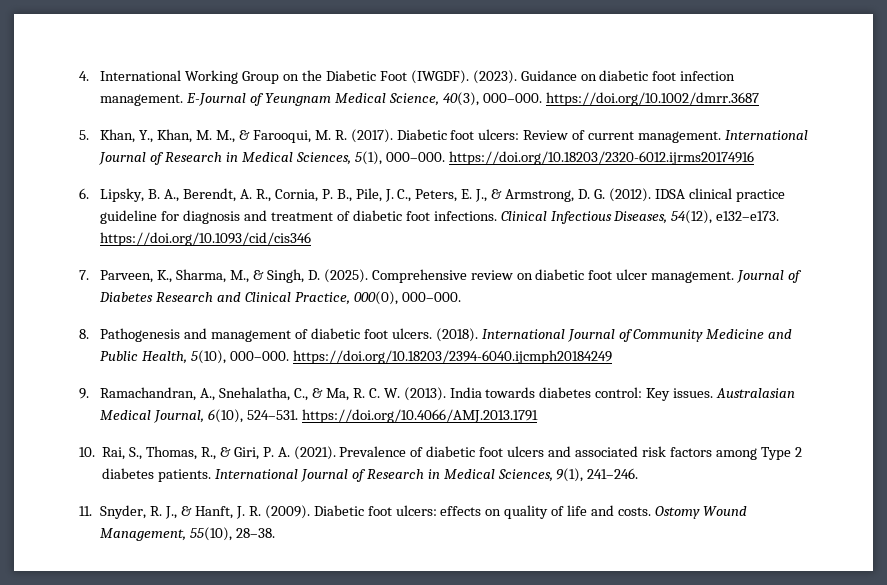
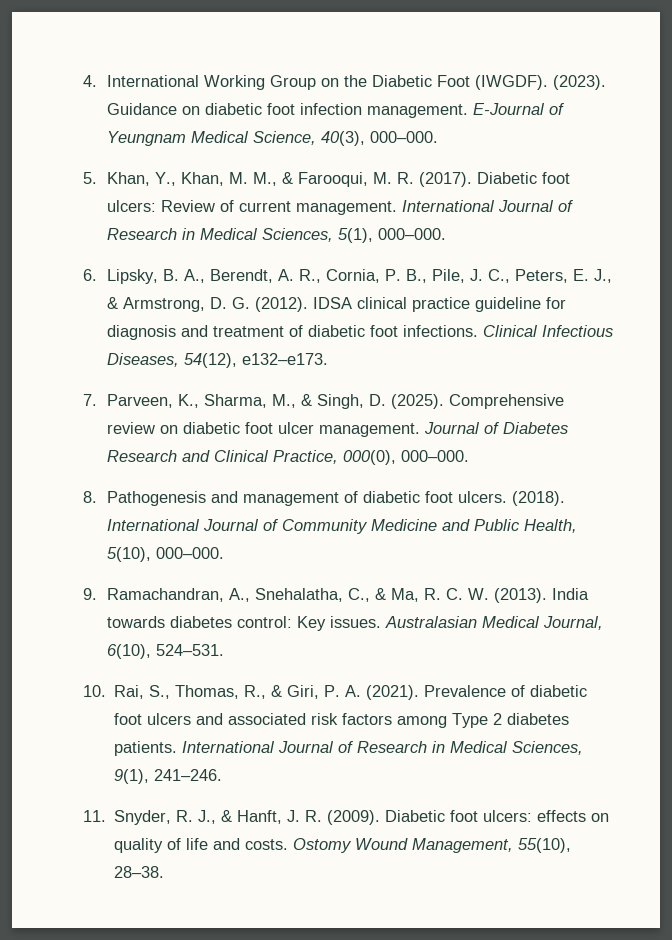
[545,92,759,106] https://doi.org/10.1002/dmrr.3687 -> (438, 137) none
[448,151,754,165] https://doi.org/10.18203/2320-6012.ijrms20174916 -> (446, 234) none
[100,232,312,246] https://doi.org/10.1093/cid/cis346 -> (328, 359) none
[293,350,613,364] https://doi.org/10.18203/2394-6040.ijcmph20184249 -> (224, 553) none
[302,409,539,423] https://doi.org/10.4066/AMJ.2013.1791 -> (224, 650) none

